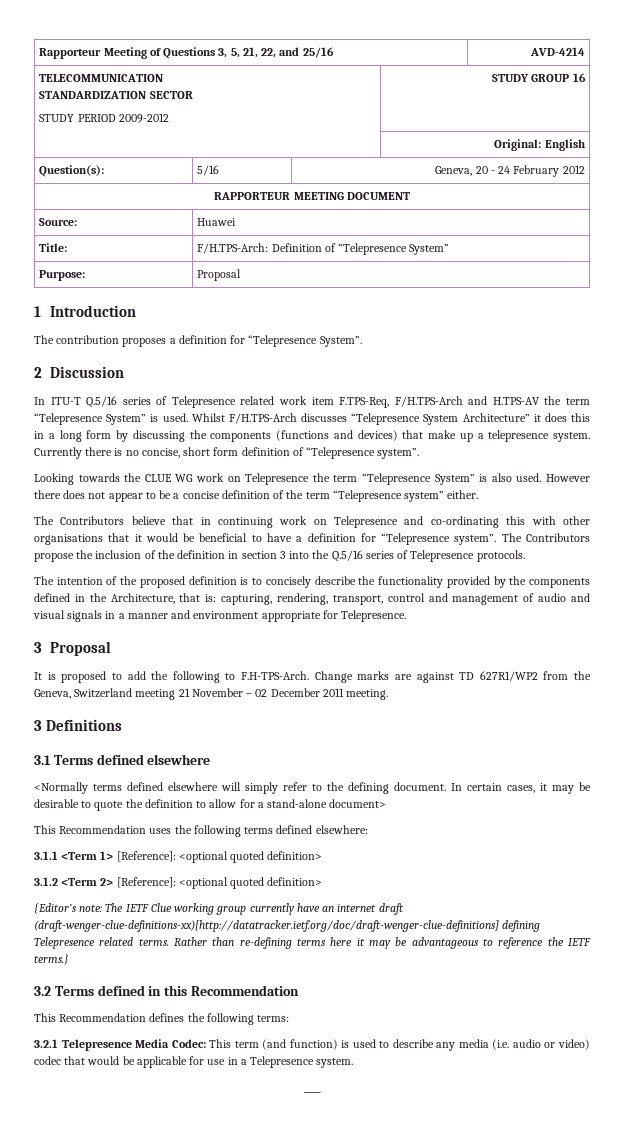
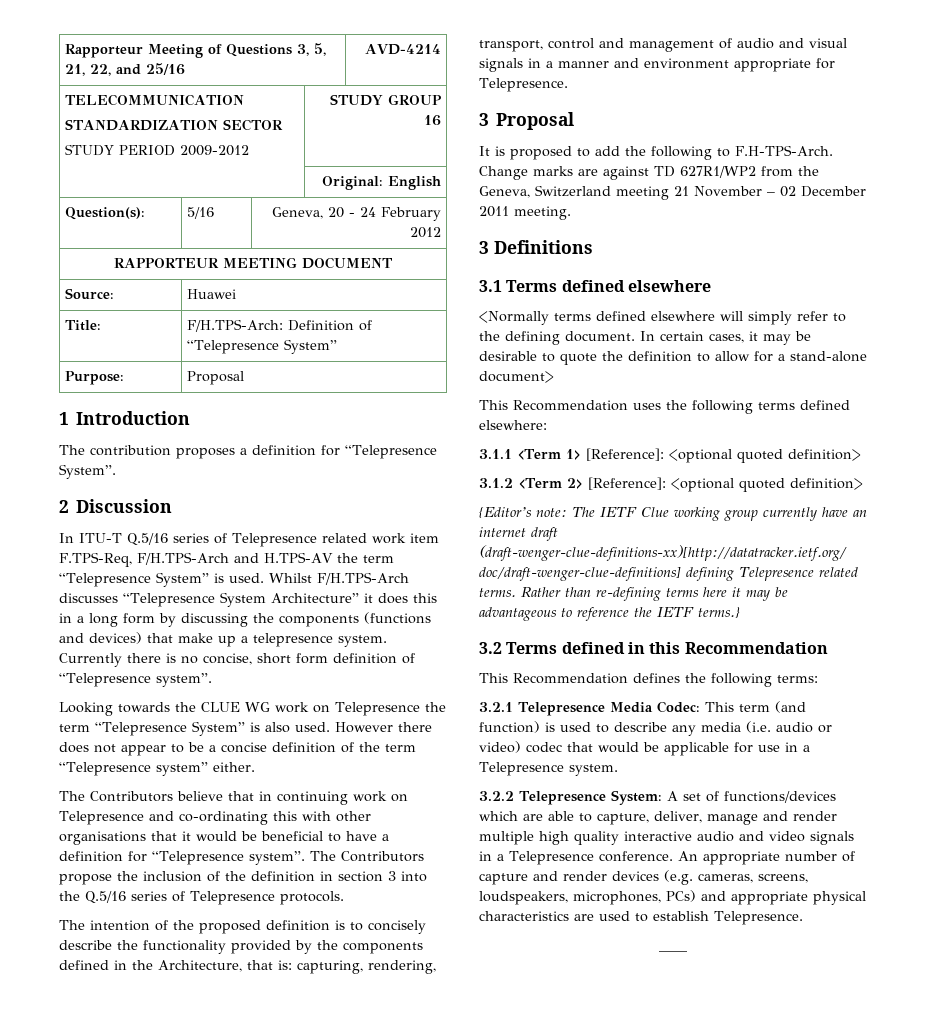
(354, 1063) none -> [479,790,836,805] [479,811,837,825] [479,831,854,845] [479,851,855,865] [479,870,808,885] [479,890,866,905] [479,911,803,925] // 3.2.2 Telepresence System: A set of functions/devices which are able to capture, deliver, manage and render multiple high quality interactive audio and video signals in a Telepresence conference. An appropriate number of capture and render devices (e.g. cameras, screens, loudspeakers, microphones, PCs) and appropriate physical characteristics are used to establish Telepresence.

